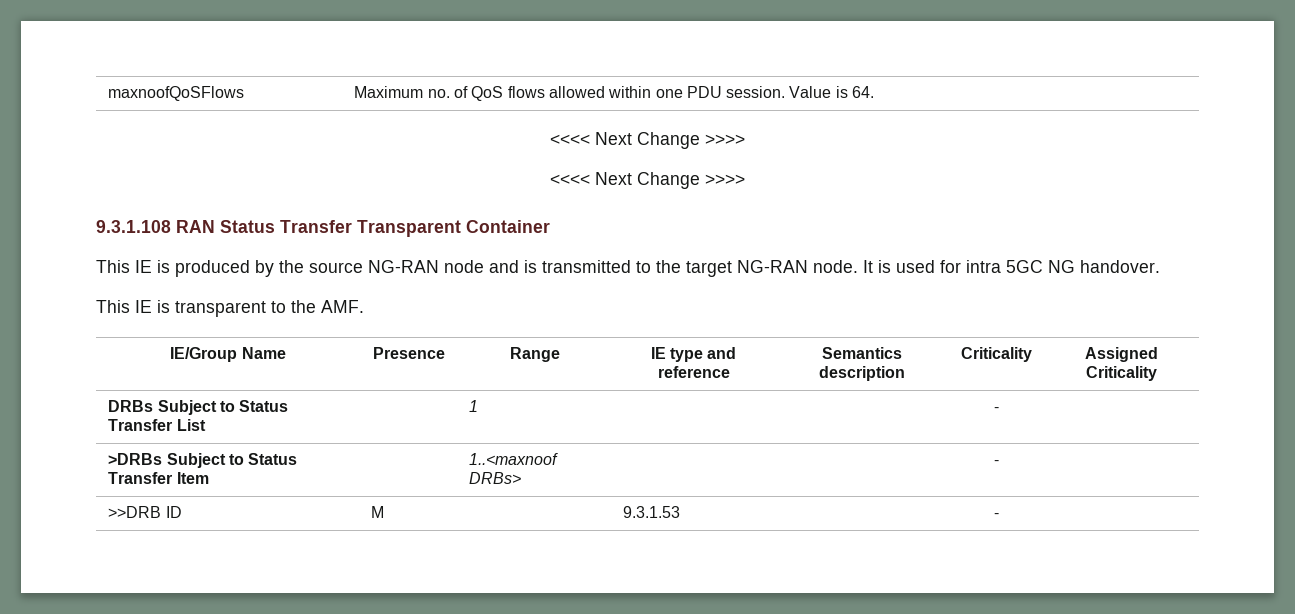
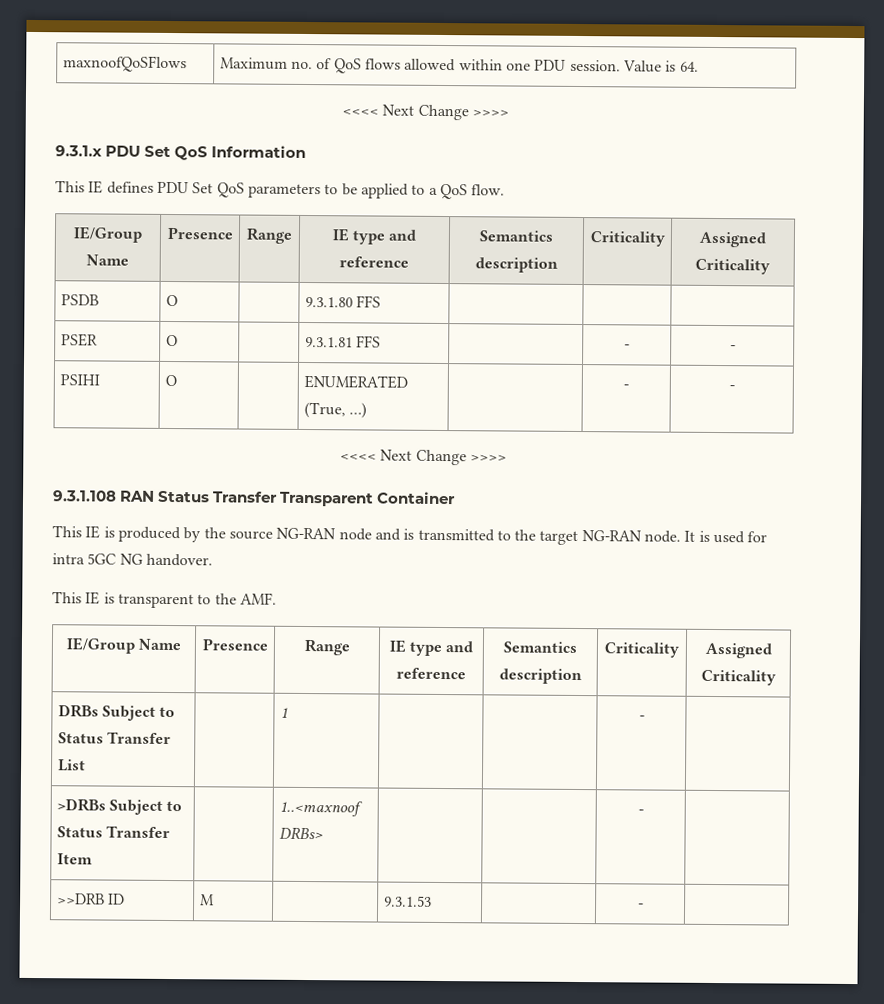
(745, 139) none -> [55,145,307,161] [55,180,506,200] [73,226,143,243] [86,254,129,266] [166,226,234,240] [246,227,293,244] [331,228,417,245] [339,256,409,268] [479,230,553,242] [474,257,558,273] [589,231,665,247] [699,231,766,248] [695,258,770,275] [60,294,99,306] [165,294,178,307] [304,295,382,308] [60,333,98,347] [165,334,178,347] [304,335,382,348] [624,344,630,350] [729,345,736,351] [59,374,100,386] [164,374,177,387] [303,374,408,389] [303,401,368,419] [623,384,629,390] [728,385,735,391] // 9.3.1.x PDU Set QoS Information // This IE defines PDU Set QoS parameters to be applied to a QoS flow. // IE/Group Name | Presence | Range | IE type and reference | Semantics description | Criticality | Assigned Criticality // PSDB | O | | 9.3.1.80 FFS | | | // PSER | O | | 9.3.1.81 FFS | | - | - // PSIHI | O | | ENUMERATED (True, …) | | - | -

